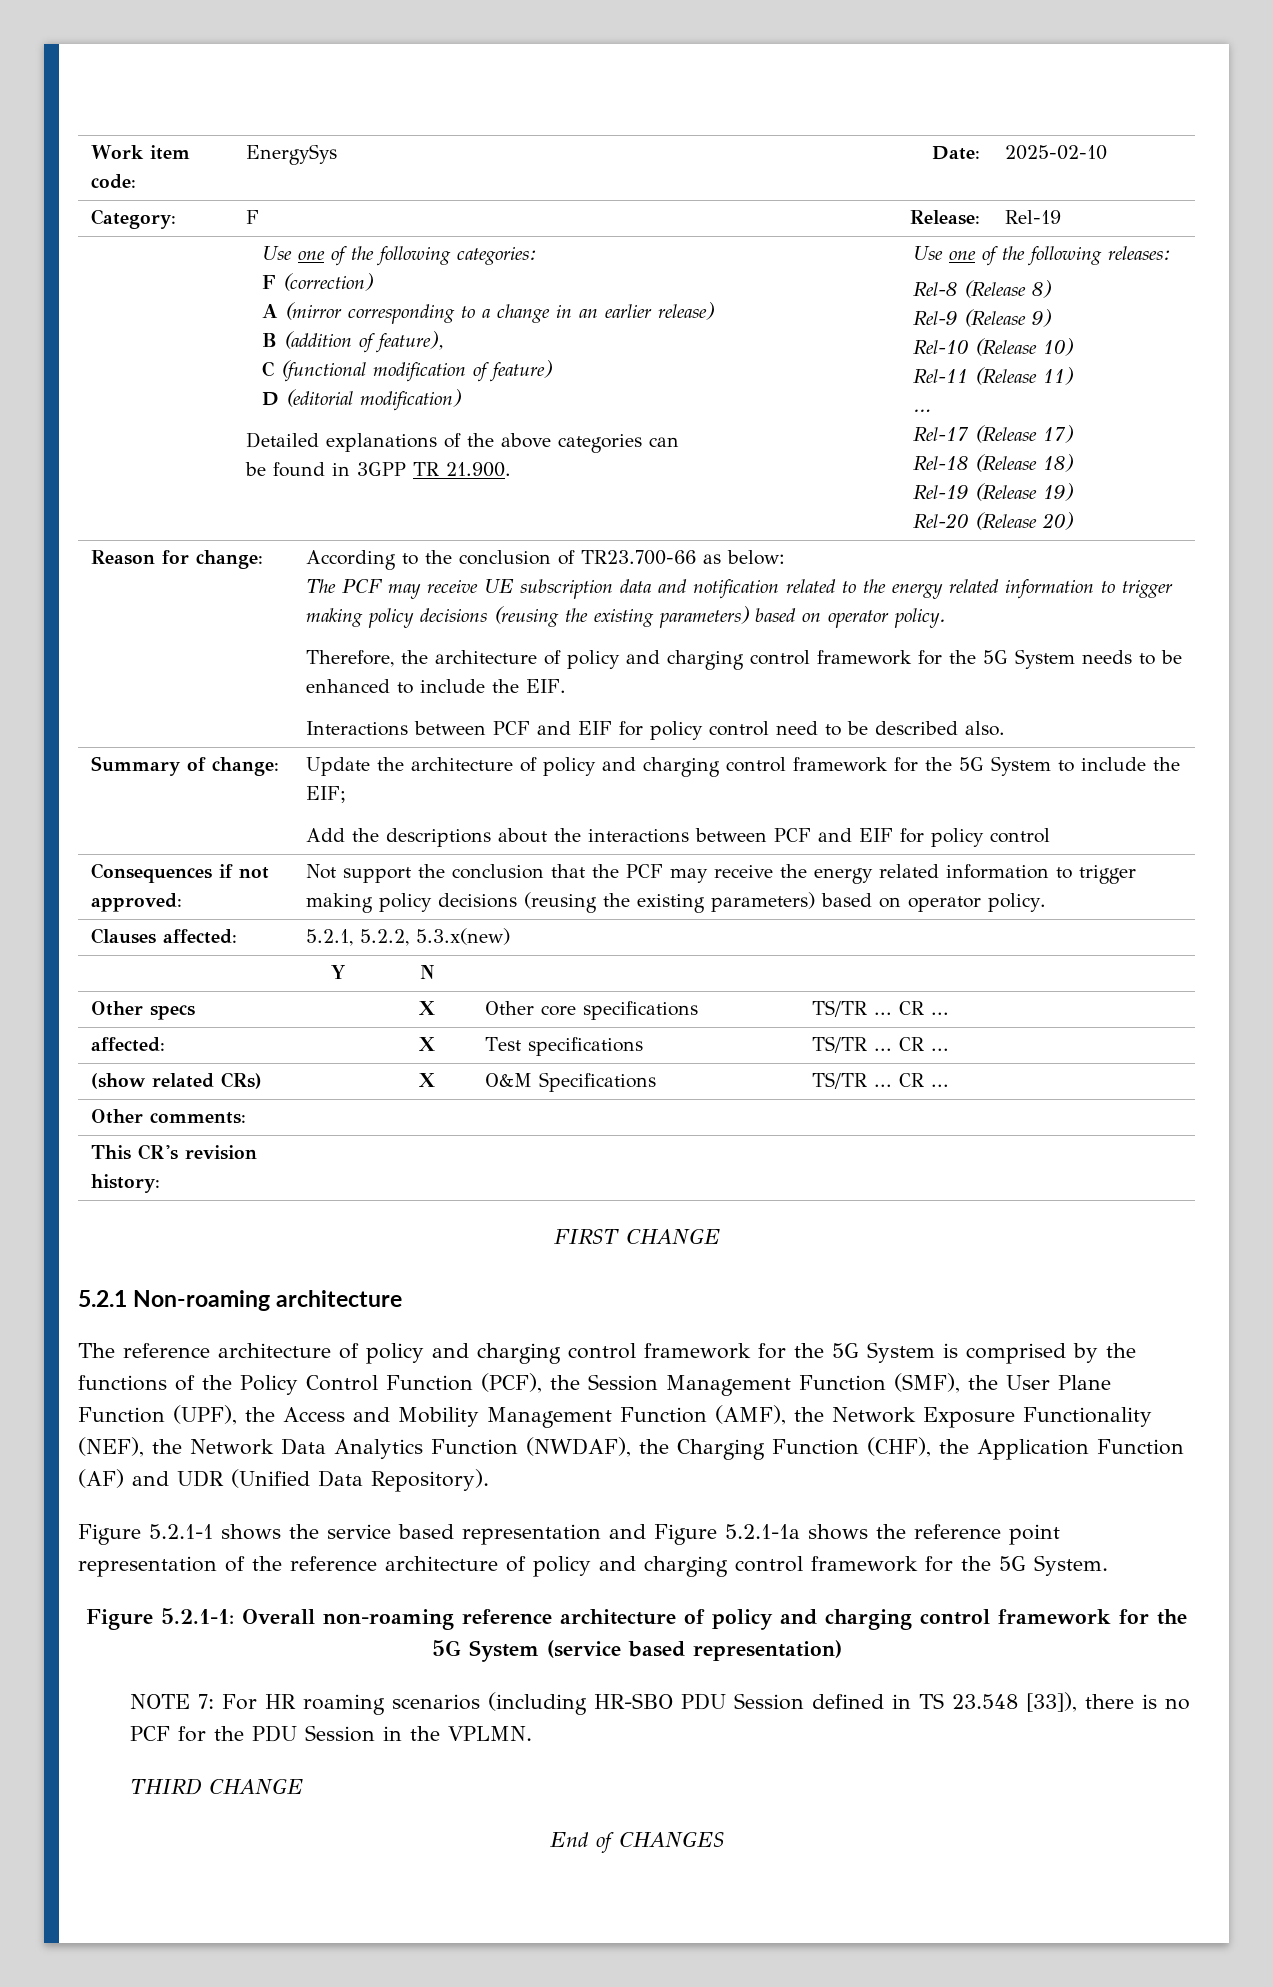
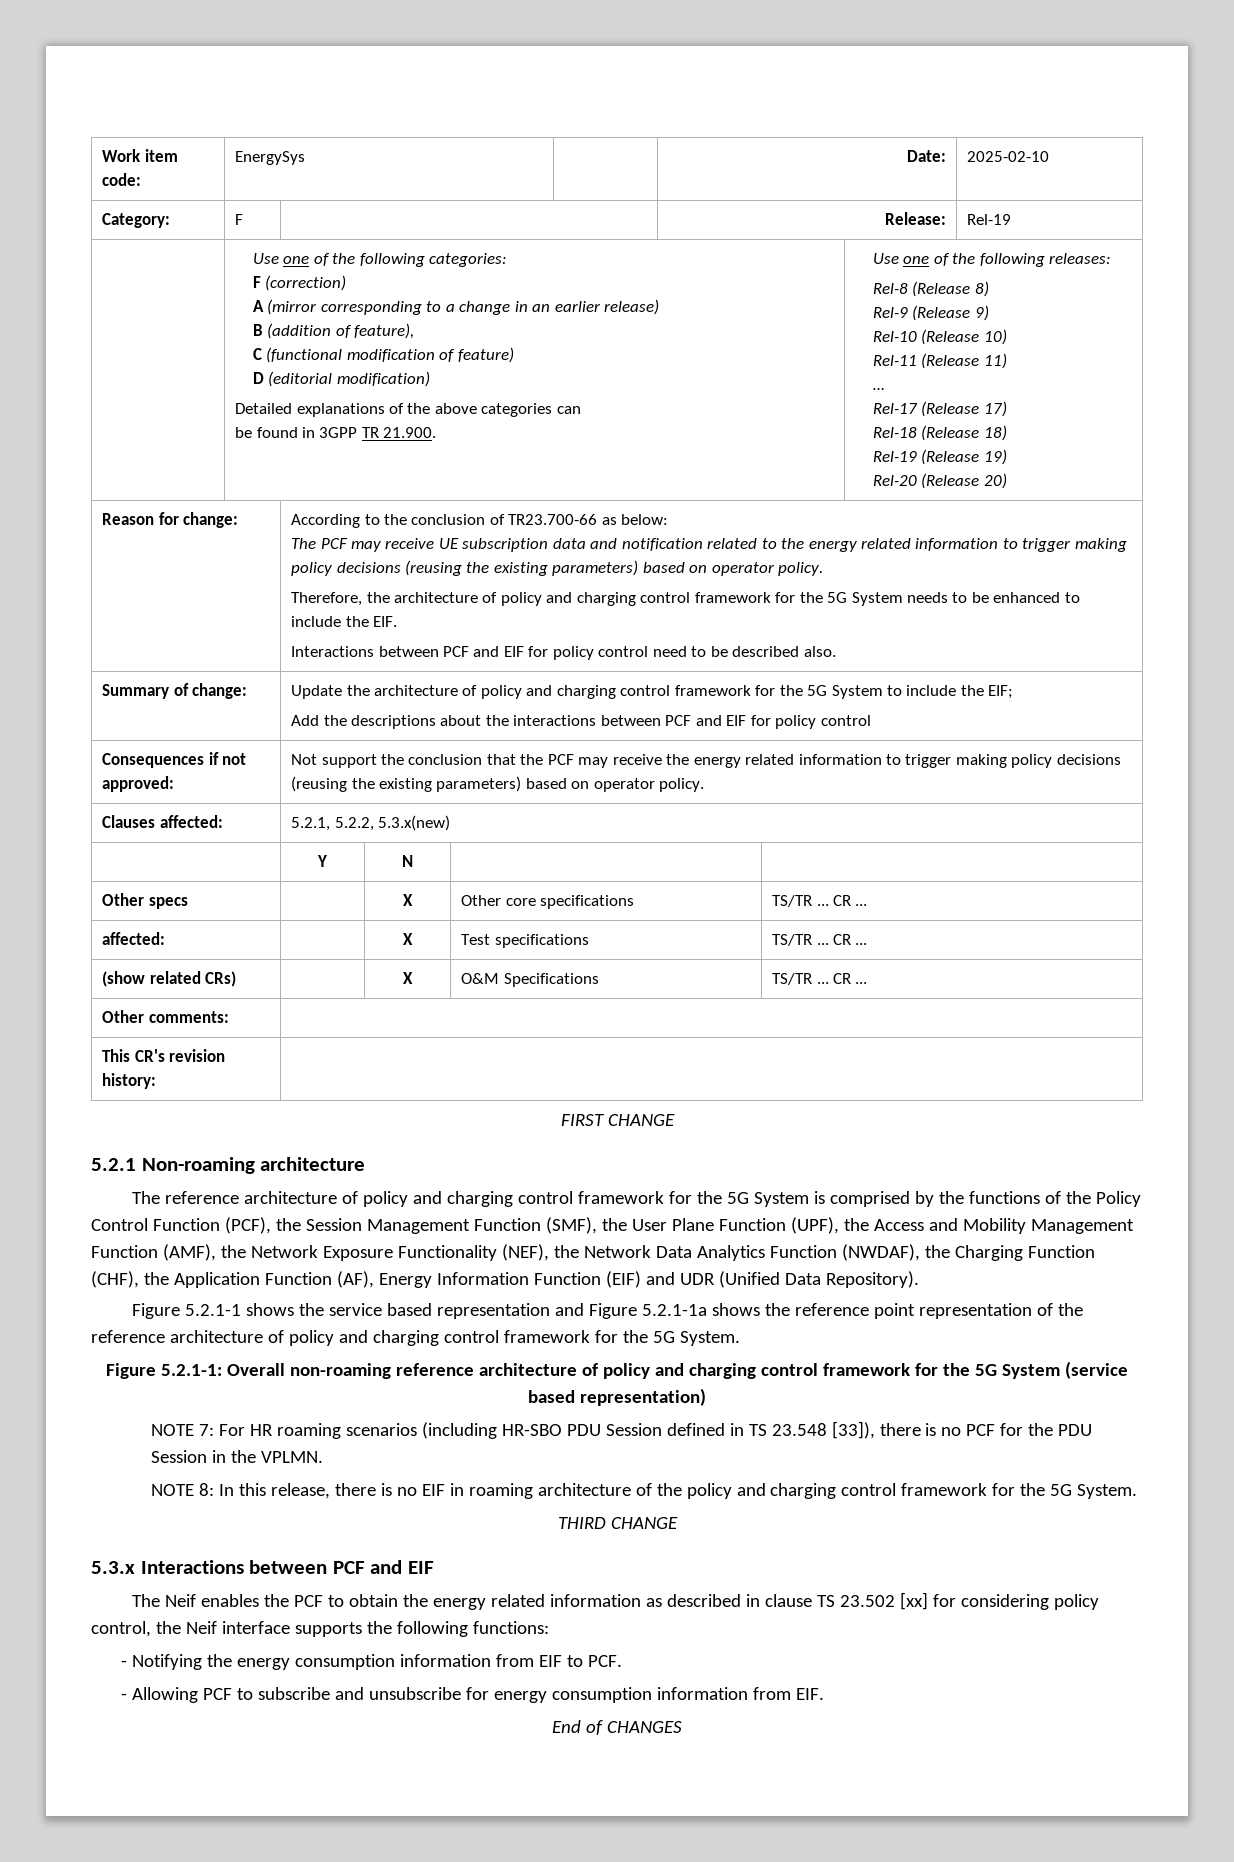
[78,1469,124,1488] (AF) -> [336,1271,641,1288] (AF), Energy Information Function (EIF)
[130,1778,304,1795] THIRD CHANGE -> [150,1483,1138,1499] [557,1517,678,1529] [91,1560,434,1574] [131,1592,1099,1610] [91,1621,549,1637] [120,1654,622,1670] [120,1687,824,1703] NOTE 8: In this release, there is no EIF in roaming architecture of the policy and charging control framework for the 5G System. // THIRD CHANGE // 5.3.x Interactions between PCF and EIF // The Neif enables the PCF to obtain the energy related information as described in clause TS 23.502 [xx] for considering policy control, the Neif interface supports the following functions: // - Notifying the energy consumption information from EIF to PCF. // - Allowing PCF to subscribe and unsubscribe for energy consumption information from EIF.

